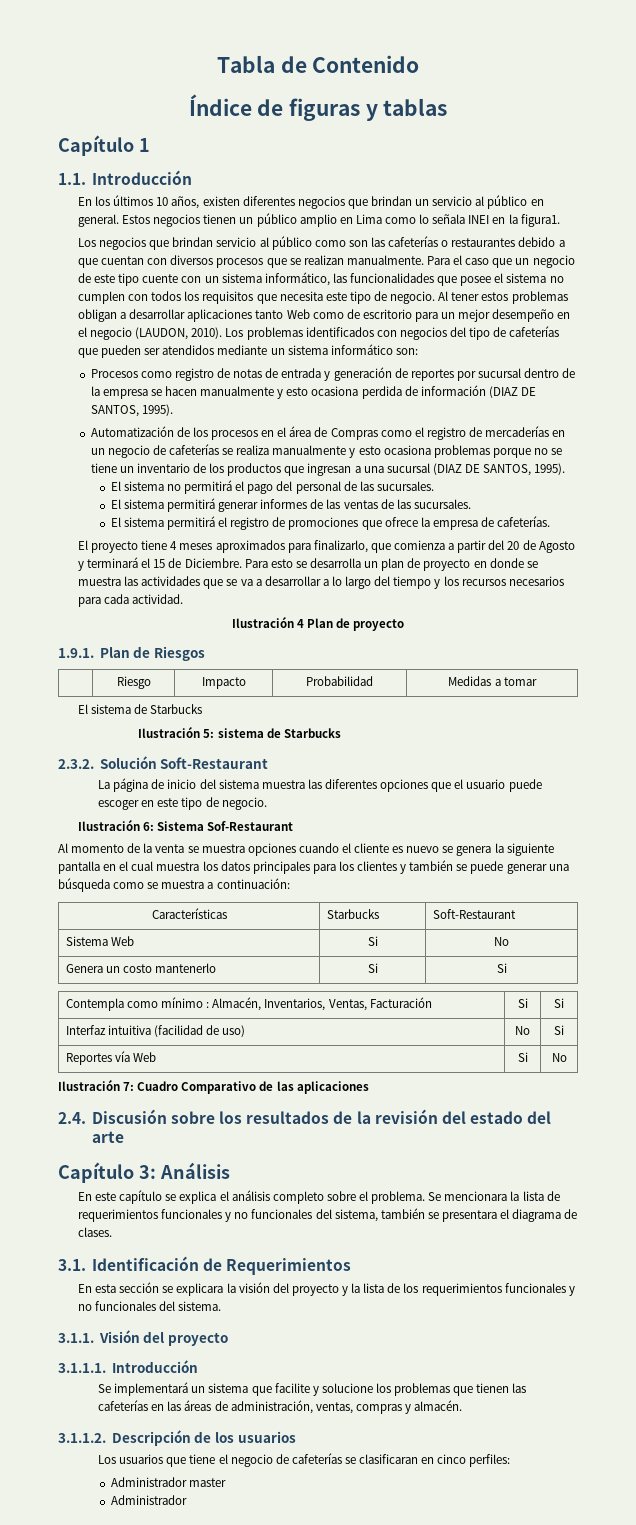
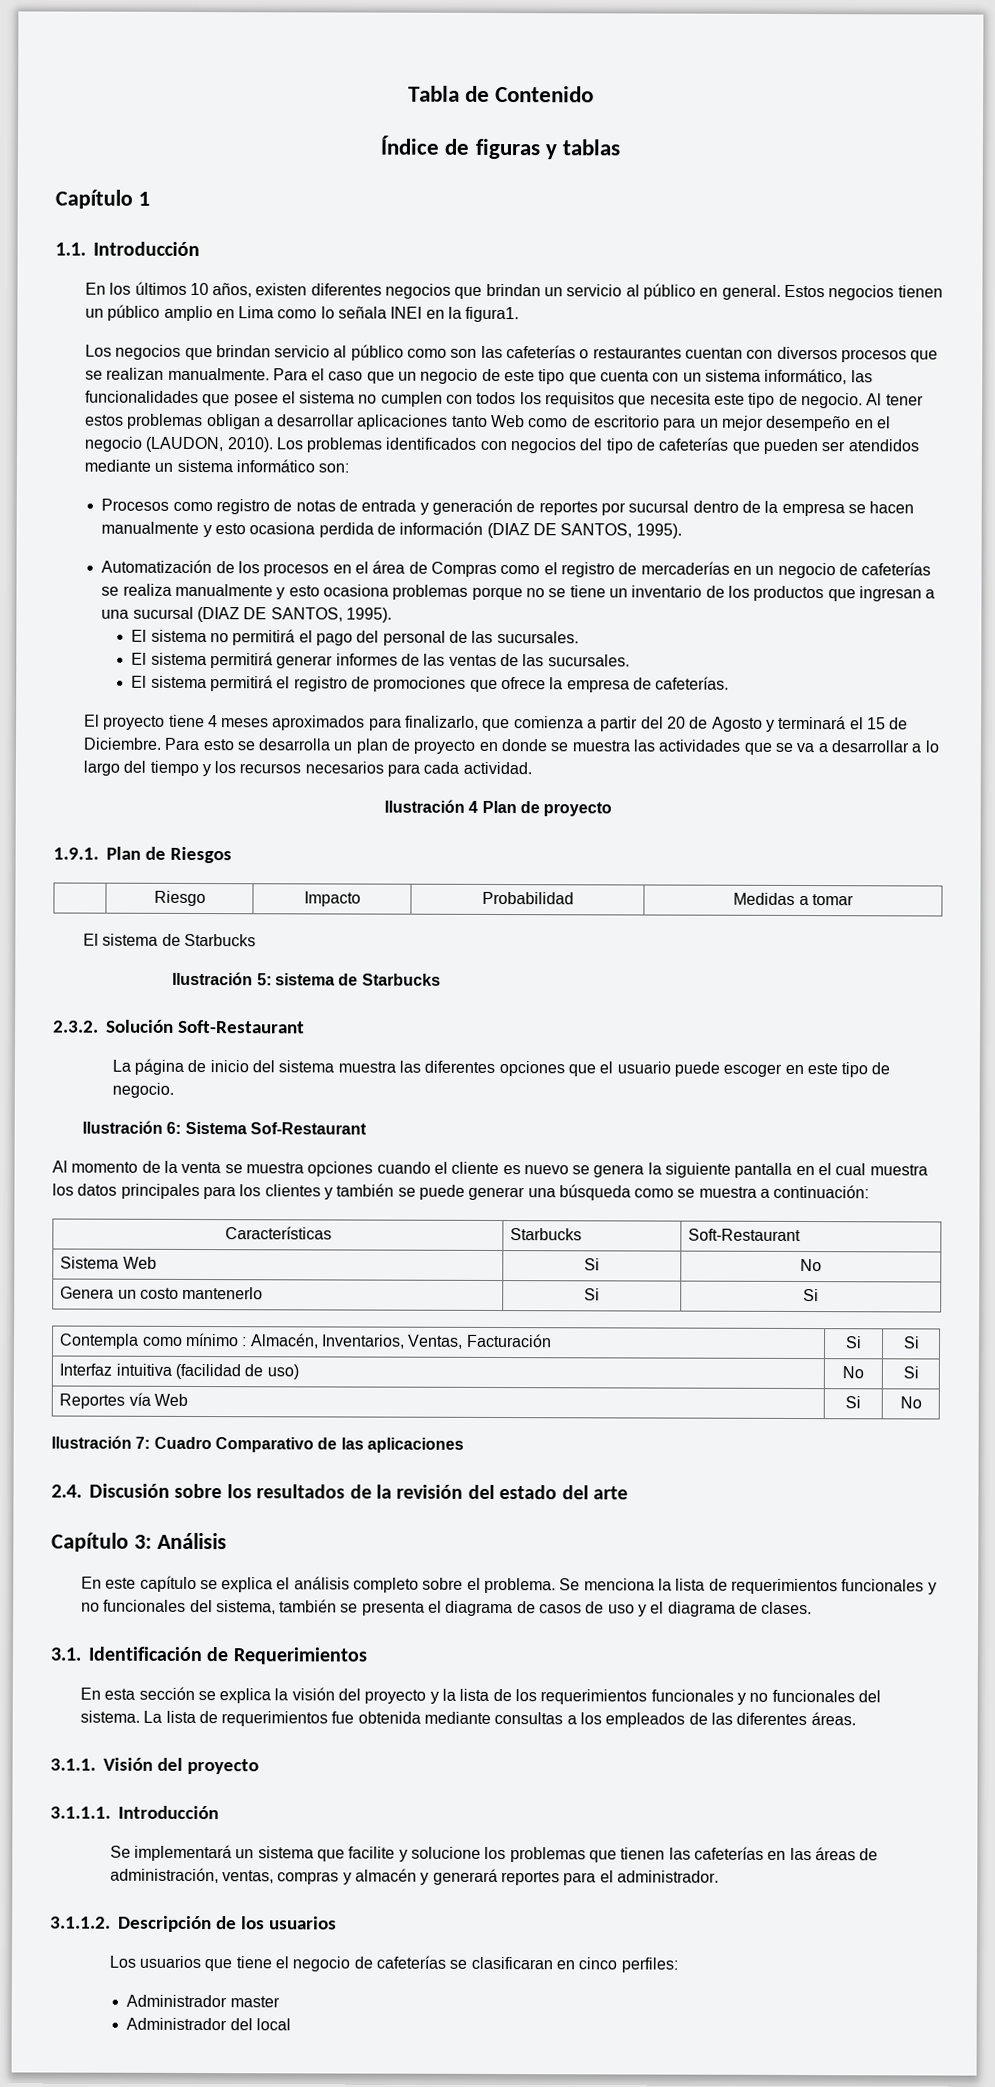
[518,237,565,247] [78,258,99,268] debido a que -> (682, 353) none
[142,274,179,283] cuente -> [568,370,650,385] que cuenta
[444,1191,508,1201] mencionara -> [583,1578,655,1591] menciona
[442,1210,498,1222] presentara -> [361,1600,648,1617] presenta el diagrama de casos de uso y
[176,1283,224,1296] explicara -> [219,1688,272,1704] explica
(222, 1306) none -> [143,1710,856,1728] La lista de requerimientos fue obtenida mediante consultas a los empleados de las diferentes áreas.
[414,1400,463,1411] almacén. -> [354,1868,719,1886] almacén y generará reportes para el administrador.
(187, 1500) none -> [229,2018,291,2031] del local

